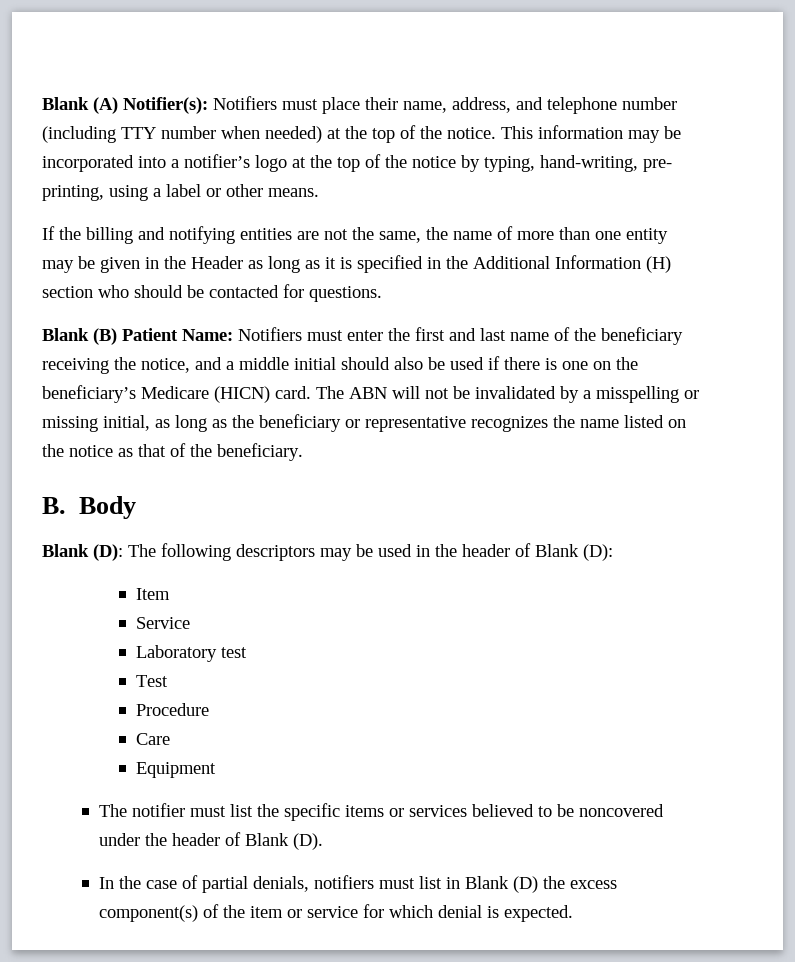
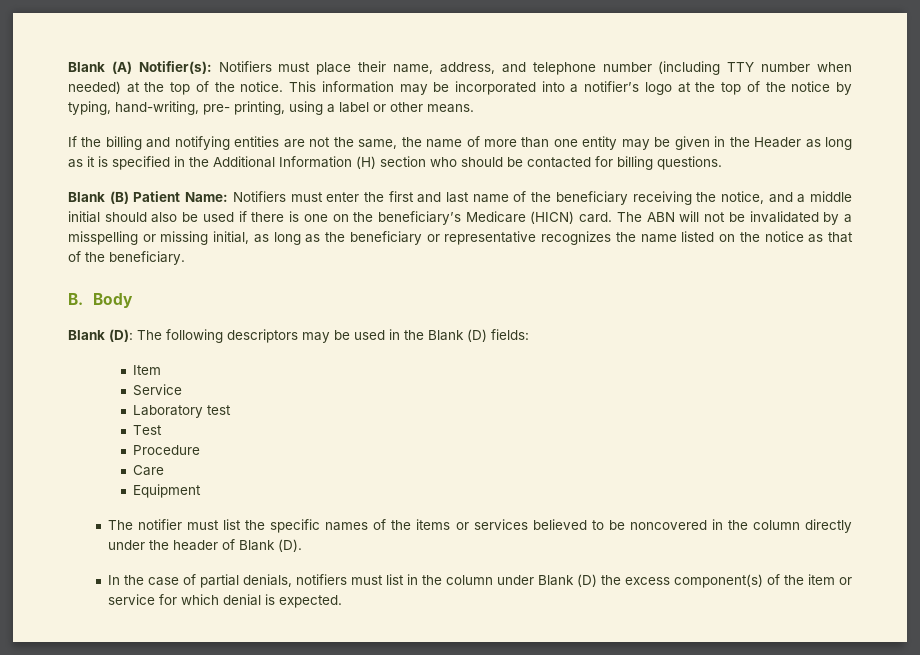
(304, 291) none -> [617,156,653,170] billing
[462,543,613,561] header of Blank (D): -> [428,329,529,342] Blank (D) fields:
(340, 812) none -> [325,519,412,531] names of the
(664, 810) none -> [711,519,853,533] in the column directly
(460, 883) none -> [421,575,534,585] the column under

